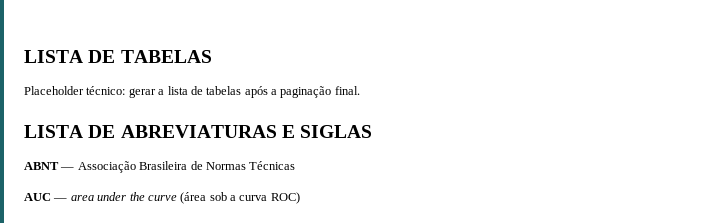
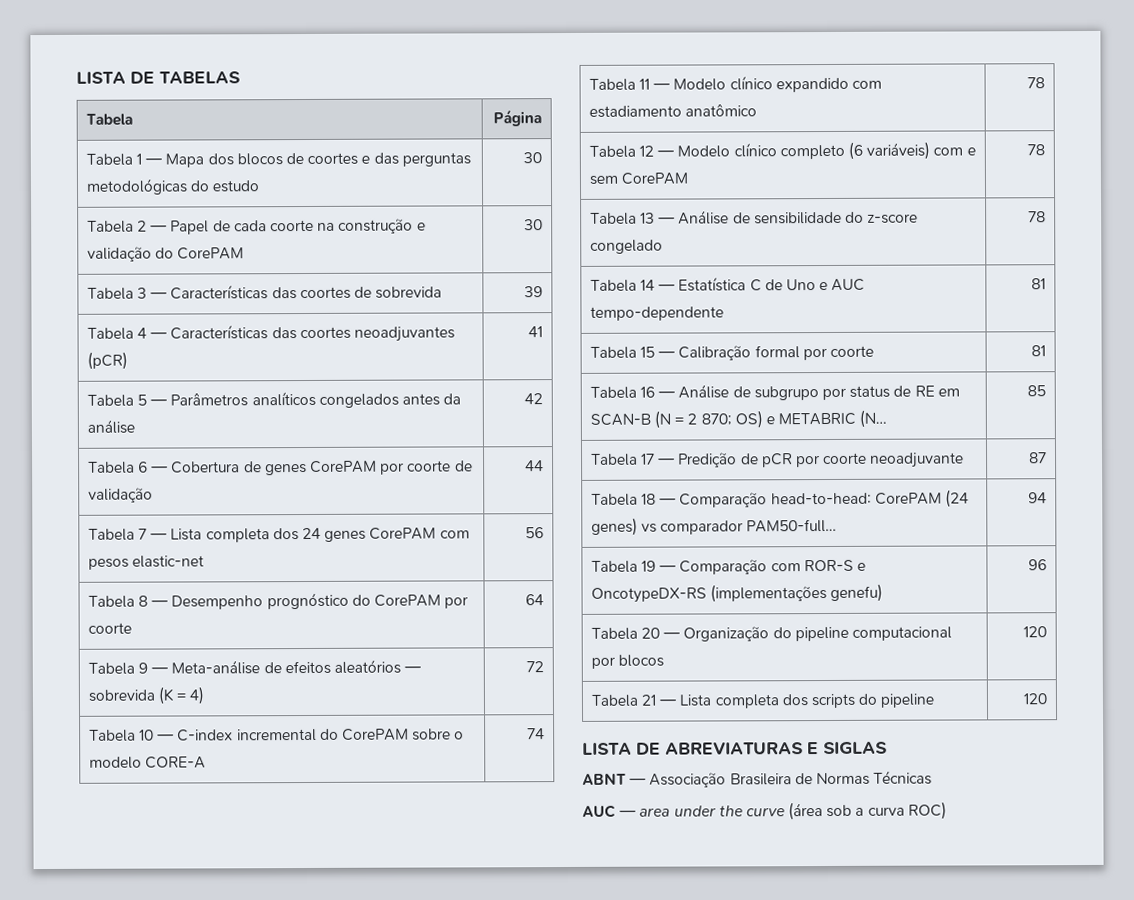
[24,86,360,98] // Placeholder técnico: gerar a lista de tabelas após a paginação final. -> [85,113,133,126] [493,109,543,127] [85,152,471,168] [85,178,261,195] [523,152,543,164] [86,218,426,235] [86,246,245,262] [524,219,544,231] [86,285,443,300] [524,286,544,298] [86,325,456,342] [86,351,128,370] [528,326,544,338] [86,391,462,408] [86,419,135,434] [524,393,544,405] [87,460,473,476] [87,487,153,503] [525,460,545,472] [87,527,470,543] [87,555,205,570] [525,527,545,539] [87,592,469,610] [87,622,132,634] [525,594,545,606] [87,659,422,675] [87,686,205,705] [526,661,545,673] [88,728,465,742] [88,756,207,769] [527,728,546,740] [588,76,883,93] [588,103,758,118] [1027,77,1046,89] [588,141,976,160] [588,172,689,185] [1027,144,1046,156] [589,210,919,225] [589,239,663,254] [1028,211,1047,223] [589,277,866,292] [589,306,724,321] [1031,278,1047,290] [589,345,875,361] [1031,345,1047,357] [589,384,960,401] [589,409,888,429] [1027,385,1047,397] [590,452,965,468] [1029,452,1048,464] [590,489,970,508] [590,517,838,536] [1028,492,1048,504] [590,559,867,575] [590,583,884,603] [1028,559,1048,571] [590,626,953,642] [590,654,665,669] [1023,626,1048,638] [590,693,935,709] [1023,693,1048,705] // Tabela | Página // Tabela 1 — Mapa dos blocos de coortes e das perguntas metodológicas do estudo | 30 // Tabela 2 — Papel de cada coorte na construção e validação do CorePAM | 30 // Tabela 3 — Características das coortes de sobrevida | 39 // Tabela 4 — Características das coortes neoadjuvantes (pCR) | 41 // Tabela 5 — Parâmetros analíticos congelados antes da análise | 42 // Tabela 6 — Cobertura de genes CorePAM por coorte de validação | 44 // Tabela 7 — Lista completa dos 24 genes CorePAM com pesos elastic-net | 56 // Tabela 8 — Desempenho prognóstico do CorePAM por coorte | 64 // Tabela 9 — Meta-análise de efeitos aleatórios — sobrevida (K = 4) | 72 // Tabela 10 — C-index incremental do CorePAM sobre o modelo CORE-A | 74 // Tabela 11 — Modelo clínico expandido com estadiamento anatômico | 78 // Tabela 12 — Modelo clínico completo (6 variáveis) com e sem CorePAM | 78 // Tabela 13 — Análise de sensibilidade do z-score congelado | 78 // Tabela 14 — Estatística C de Uno e AUC tempo-dependente | 81 // Tabela 15 — Calibração formal por coorte | 81 // Tabela 16 — Análise de subgrupo por status de RE em SCAN-B (N = 2 870; OS) e METABRIC (N… | 85 // Tabela 17 — Predição de pCR por coorte neoadjuvante | 87 // Tabela 18 — Comparação head-to-head: CorePAM (24 genes) vs comparador PAM50-full… | 94 // Tabela 19 — Comparação com ROR-S e OncotypeDX-RS (implementações genefu) | 96 // Tabela 20 — Organização do pipeline computacional por blocos | 120 // Tabela 21 — Lista completa dos scripts do pipeline | 120

